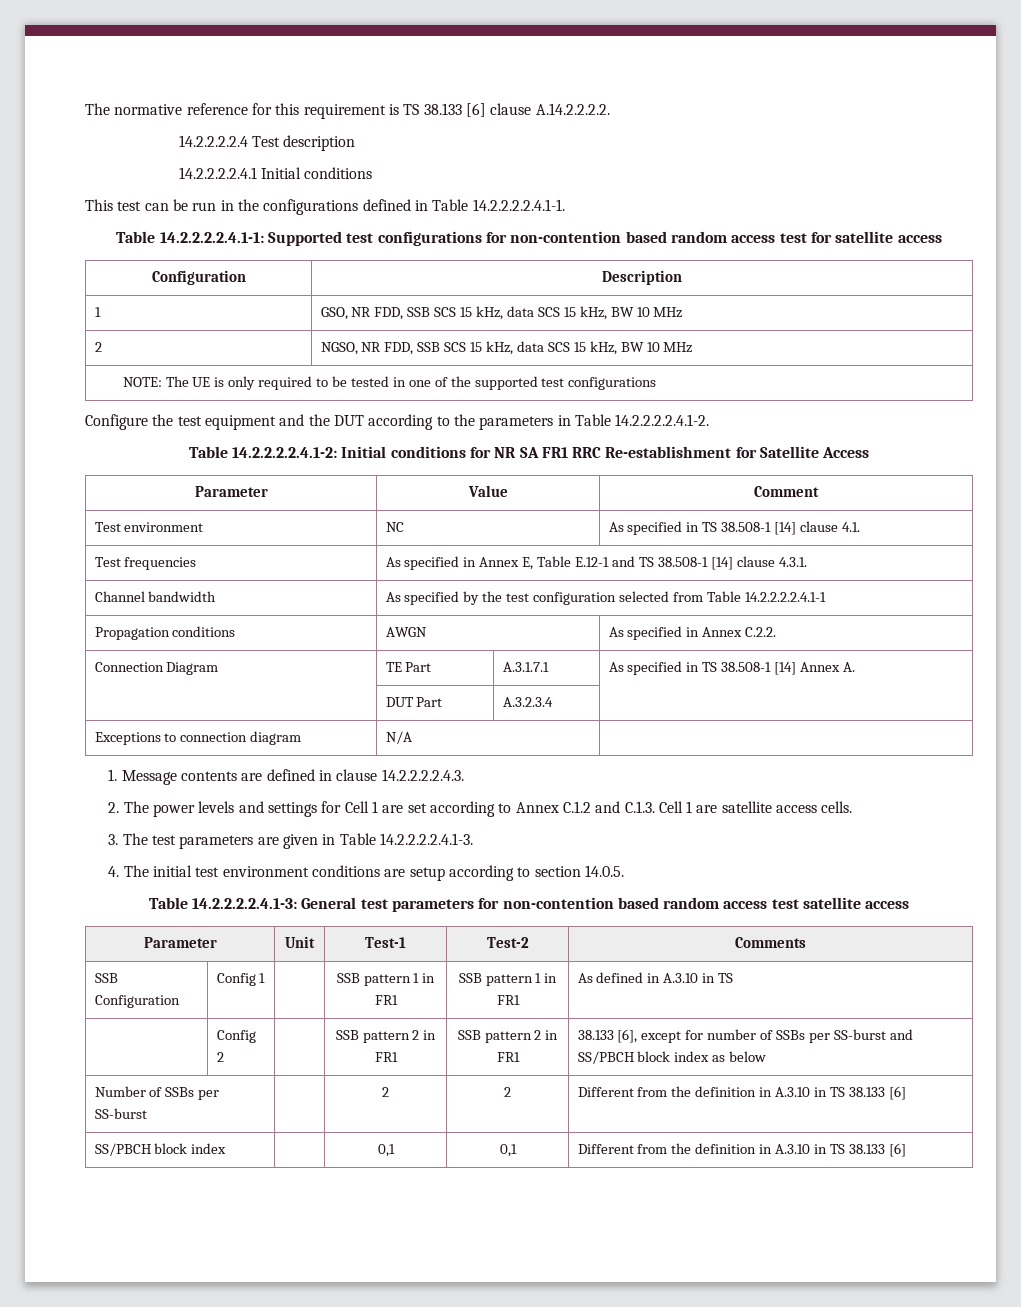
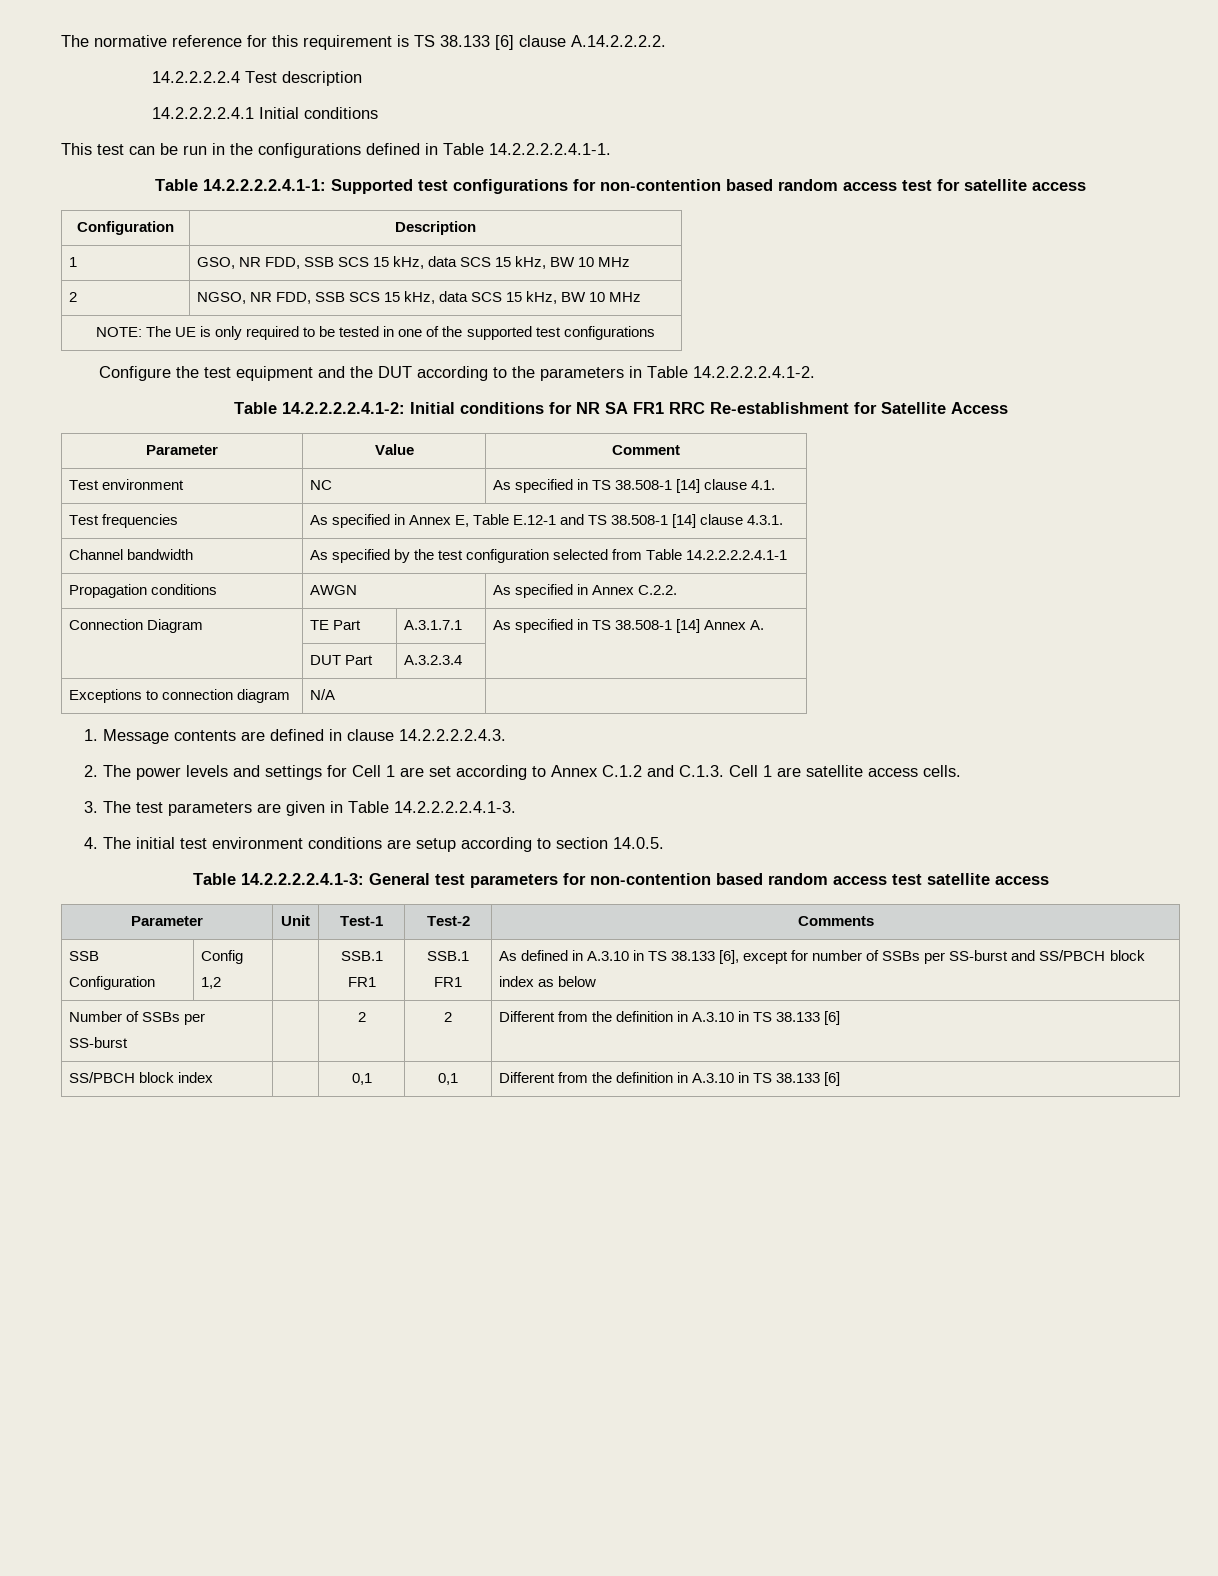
[259,973,266,983] [336,973,436,986] [374,995,398,1005] [458,973,558,986] 1 | | SSB pattern 1 in FR1 | SSB pattern 1 in -> [200,977,221,989] [340,951,383,961] [347,977,376,987] [427,951,469,961] 1,2 | | SSB.1 FR1 | SSB.1
[216,1030,256,1043] [216,1052,224,1062] [335,1030,437,1043] [374,1052,398,1062] [457,1030,559,1043] [496,1052,520,1062] // | Config 2 | | SSB pattern 2 in FR1 | SSB pattern 2 in FR1 | -> (667, 956) none

